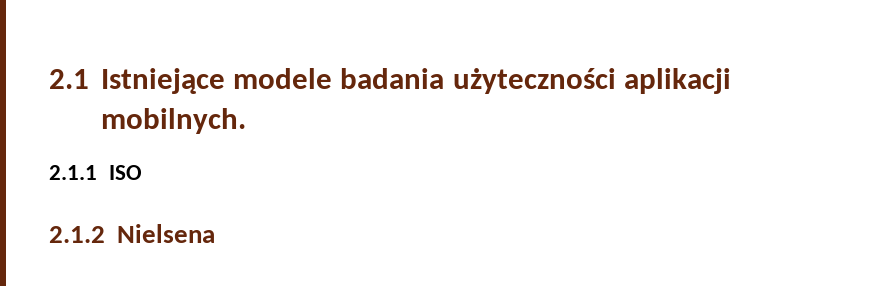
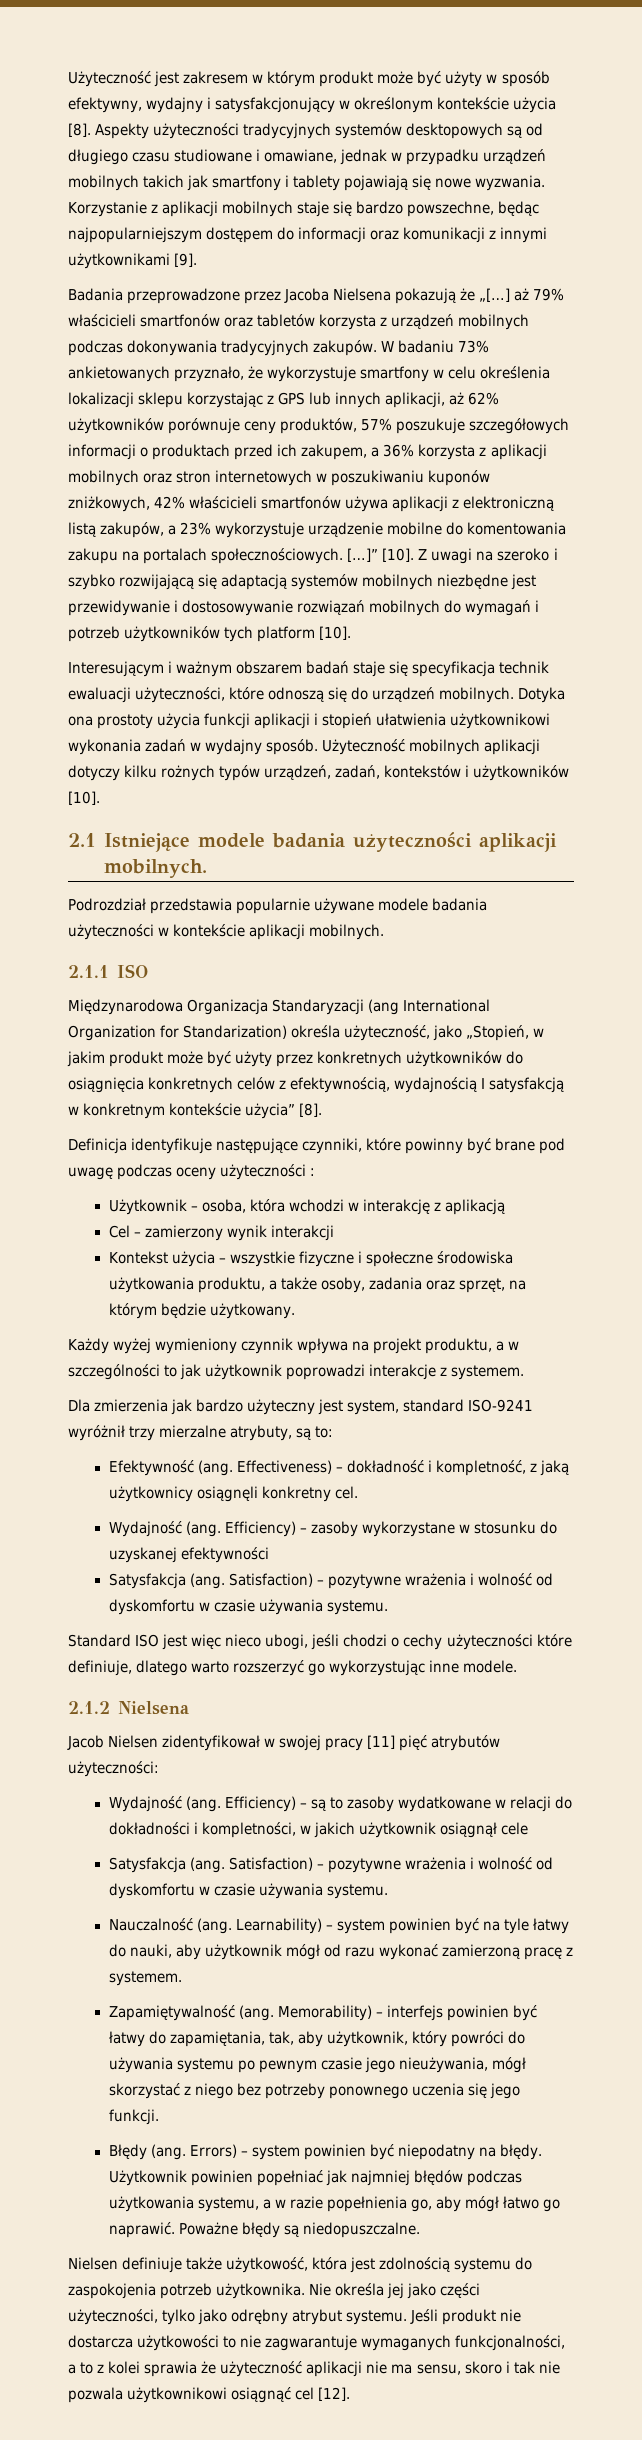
(49, 79) none -> [68,71,550,87] [68,97,557,113] [68,123,544,139] [68,149,547,165] [68,175,546,191] [68,201,540,217] [68,227,548,243] [68,253,198,269] [68,288,565,304] [68,314,530,330] [68,340,490,356] [68,366,551,382] [68,392,500,408] [68,418,570,434] [68,444,547,460] [68,470,491,486] [68,496,555,512] [68,522,567,538] [68,548,558,564] [68,574,537,590] [68,600,540,616] [68,626,352,642] [68,661,550,677] [68,687,566,703] [68,713,551,729] [68,739,541,755] [68,765,570,781] [68,791,100,805] Użyteczność jest zakresem w którym produkt może być użyty w sposób efektywny, wydajny i satysfakcjonujący w określonym kontekście użycia [8]. Aspekty użyteczności tradycyjnych systemów desktopowych są od długiego czasu studiowane i omawiane, jednak w przypadku urządzeń mobilnych takich jak smartfony i tablety pojawiają się nowe wyzwania. Korzystanie z aplikacji mobilnych staje się bardzo powszechne, będąc najpopularniejszym dostępem do informacji oraz komunikacji z innymi użytkownikami [9]. // Badania przeprowadzone przez Jacoba Nielsena pokazują że „[…] aż 79% właścicieli smartfonów oraz tabletów korzysta z urządzeń mobilnych podczas dokonywania tradycyjnych zakupów. W badaniu 73% ankietowanych przyznało, że wykorzystuje smartfony w celu określenia lokalizacji sklepu korzystając z GPS lub innych aplikacji, aż 62% użytkowników porównuje ceny produktów, 57% poszukuje szczegółowych informacji o produktach przed ich zakupem, a 36% korzysta z aplikacji mobilnych oraz stron internetowych w poszukiwaniu kuponów zniżkowych, 42% właścicieli smartfonów używa aplikacji z elektroniczną listą zakupów, a 23% wykorzystuje urządzenie mobilne do komentowania zakupu na portalach społecznościowych. […]” [10]. Z uwagi na szeroko i szybko rozwijającą się adaptacją systemów mobilnych niezbędne jest przewidywanie i dostosowywanie rozwiązań mobilnych do wymagań i potrzeb użytkowników tych platform [10]. // Interesującym i ważnym obszarem badań staje się specyfikacja technik ewaluacji użyteczności, które odnoszą się do urządzeń mobilnych. Dotyka ona prostoty użycia funkcji aplikacji i stopień ułatwienia użytkownikowi wykonania zadań w wydajny sposób. Użyteczność mobilnych aplikacji dotyczy kilku rożnych typów urządzeń, zadań, kontekstów i użytkowników [10]. //
[49,165,142,180] [49,224,215,243] 2.1.1 ISO // 2.1.2 Nielsena -> [68,898,488,914] [68,924,385,940] [68,964,148,978] [68,999,491,1015] [68,1025,545,1041] [67,1051,524,1067] [68,1077,565,1093] [68,1103,323,1119] [68,1138,566,1154] [68,1164,316,1180] [108,1199,506,1215] [108,1225,335,1241] [108,1251,514,1267] [108,1277,527,1293] [108,1303,296,1319] [68,1338,520,1354] [68,1364,525,1380] [68,1399,534,1415] [68,1425,334,1441] [108,1460,570,1476] [108,1486,359,1502] [108,1521,558,1537] [108,1547,270,1563] [108,1573,554,1589] [108,1599,389,1615] [68,1634,572,1650] [68,1660,518,1676] [68,1701,189,1715] [67,1735,501,1751] [68,1761,159,1777] [108,1796,573,1812] [108,1822,529,1838] [108,1857,554,1873] [108,1883,389,1899] [108,1918,570,1934] [108,1944,574,1960] [108,1971,182,1986] [108,2005,538,2021] [108,2031,526,2047] [108,2057,527,2073] [108,2083,521,2099] [108,2109,159,2125] [108,2144,543,2160] [108,2170,523,2186] [108,2196,561,2212] [108,2222,421,2238] [68,2257,533,2273] [68,2283,481,2299] [68,2309,522,2325] [68,2335,566,2351] [68,2361,560,2377] [68,2387,351,2403] Podrozdział przedstawia popularnie używane modele badania użyteczności w kontekście aplikacji mobilnych. // 2.1.1 ISO // Międzynarodowa Organizacja Standaryzacji (ang International Organization for Standarization) określa użyteczność, jako „Stopień, w jakim produkt może być użyty przez konkretnych użytkowników do osiągnięcia konkretnych celów z efektywnością, wydajnością I satysfakcją w konkretnym kontekście użycia” [8]. // Definicja identyfikuje następujące czynniki, które powinny być brane pod uwagę podczas oceny użyteczności : // Użytkownik – osoba, która wchodzi w interakcję z aplikacją // Cel – zamierzony wynik interakcji // Kontekst użycia – wszystkie fizyczne i społeczne środowiska użytkowania produktu, a także osoby, zadania oraz sprzęt, na którym będzie użytkowany. // Każdy wyżej wymieniony czynnik wpływa na projekt produktu, a w szczególności to jak użytkownik poprowadzi interakcje z systemem. // Dla zmierzenia jak bardzo użyteczny jest system, standard ISO-9241 wyróżnił trzy mierzalne atrybuty, są to: // Efektywność (ang. Effectiveness) – dokładność i kompletność, z jaką użytkownicy osiągnęli konkretny cel. // Wydajność (ang. Efficiency) – zasoby wykorzystane w stosunku do uzyskanej efektywności // Satysfakcja (ang. Satisfaction) – pozytywne wrażenia i wolność od dyskomfortu w czasie używania systemu. // Standard ISO jest więc nieco ubogi, jeśli chodzi o cechy użyteczności które definiuje, dlatego warto rozszerzyć go wykorzystując inne modele. // 2.1.2 Nielsena // Jacob Nielsen zidentyfikował w swojej pracy [11] pięć atrybutów użyteczności: // Wydajność (ang. Efficiency) – są to zasoby wydatkowane w relacji do dokładności i kompletności, w jakich użytkownik osiągnął cele // Satysfakcja (ang. Satisfaction) – pozytywne wrażenia i wolność od dyskomfortu w czasie używania systemu. // Nauczalność (ang. Learnability) – system powinien być na tyle łatwy do nauki, aby użytkownik mógł od razu wykonać zamierzoną pracę z systemem. // Zapamiętywalność (ang. Memorability) – interfejs powinien być łatwy do zapamiętania, tak, aby użytkownik, który powróci do używania systemu po pewnym czasie jego nieużywania, mógł skorzystać z niego bez potrzeby ponownego uczenia się jego funkcji. // Błędy (ang. Errors) – system powinien być niepodatny na błędy. Użytkownik powinien popełniać jak najmniej błędów podczas użytkowania systemu, a w razie popełnienia go, aby mógł łatwo go naprawić. Poważne błędy są niedopuszczalne. // Nielsen definiuje także użytkowość, która jest zdolnością systemu do zaspokojenia potrzeb użytkownika. Nie określa jej jako części użyteczności, tylko jako odrębny atrybut systemu. Jeśli produkt nie dostarcza użytkowości to nie zagwarantuje wymaganych funkcjonalności, a to z kolei sprawia że użyteczność aplikacji nie ma sensu, skoro i tak nie pozwala użytkownikowi osiągnąć cel [12].

